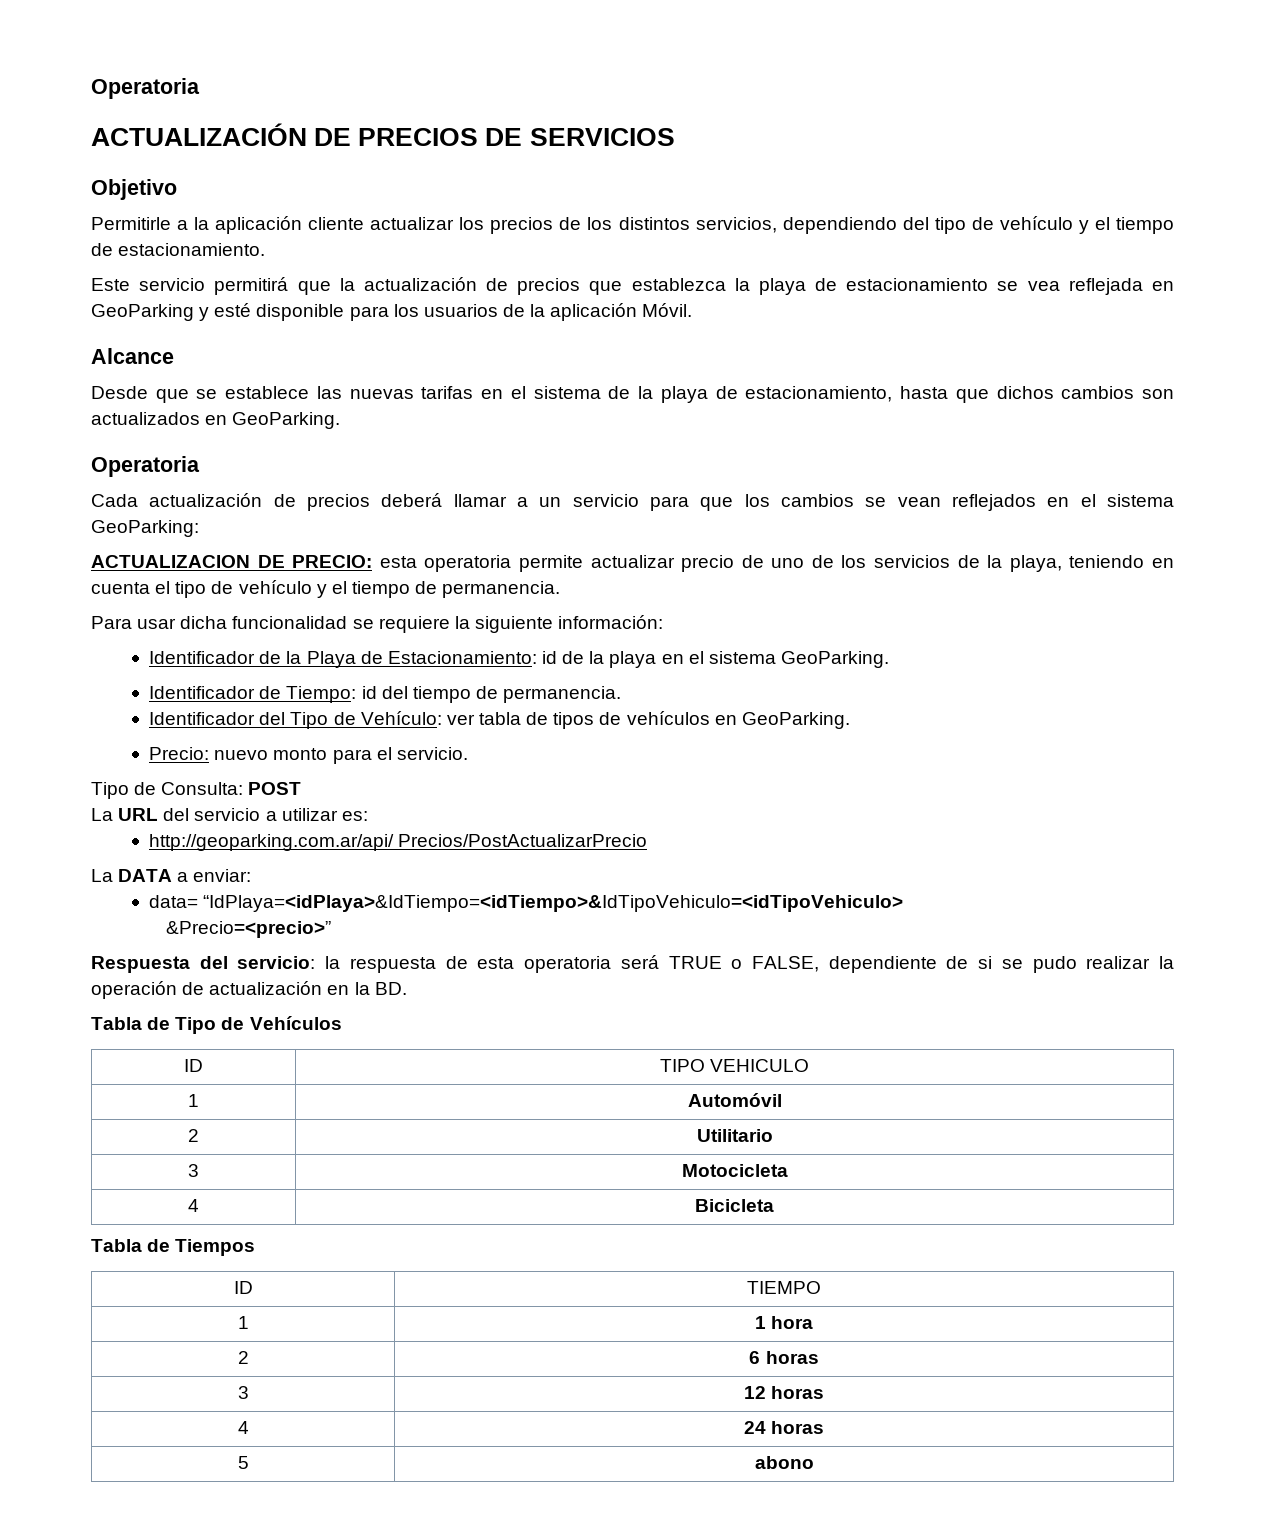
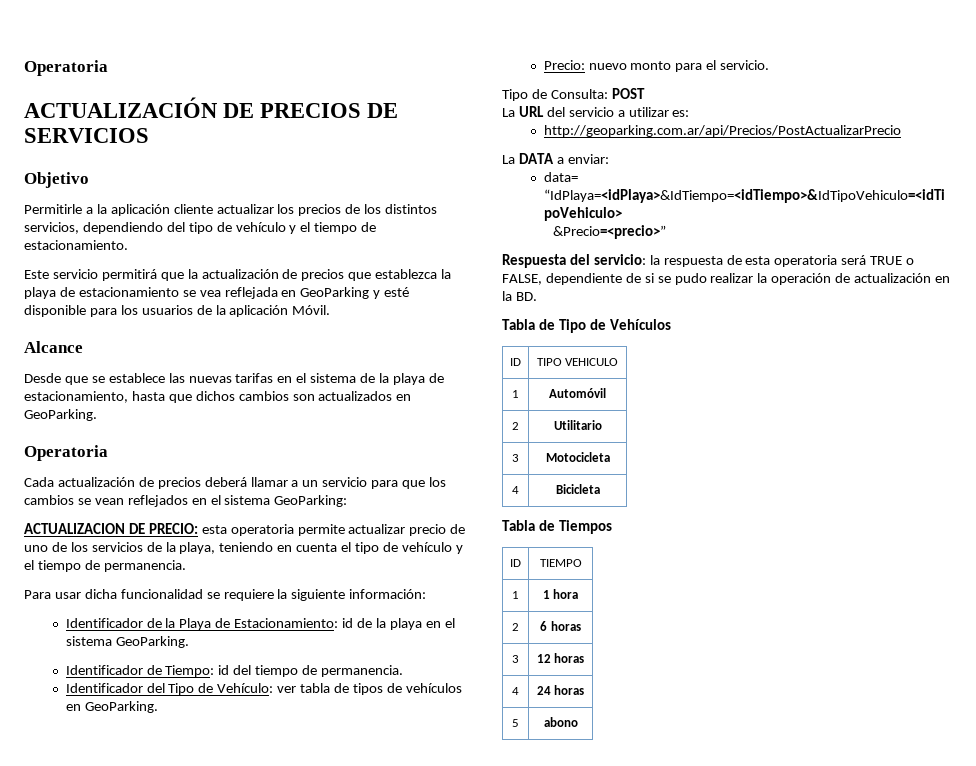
[149,834,648,851] http://geoparking.com.ar/api/ Precios/PostActualizarPrecio -> [543,125,901,137] http://geoparking.com.ar/api/Precios/PostActualizarPrecio

